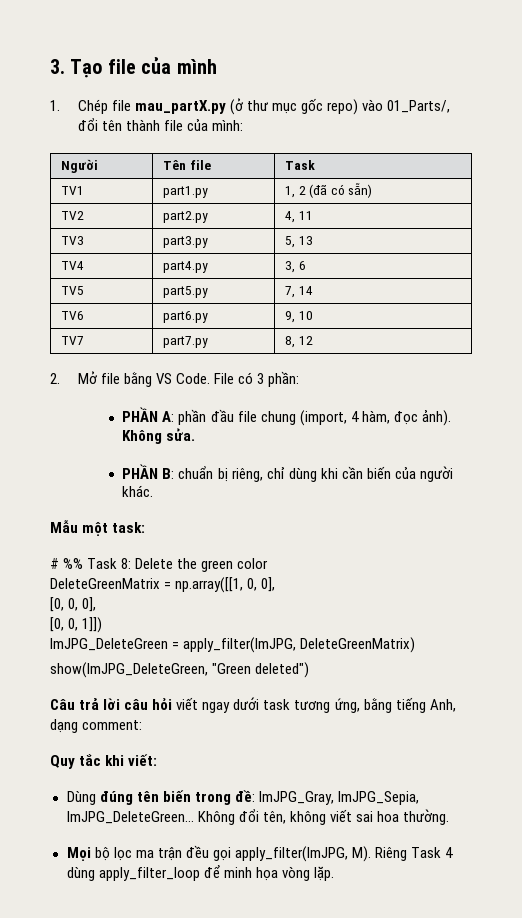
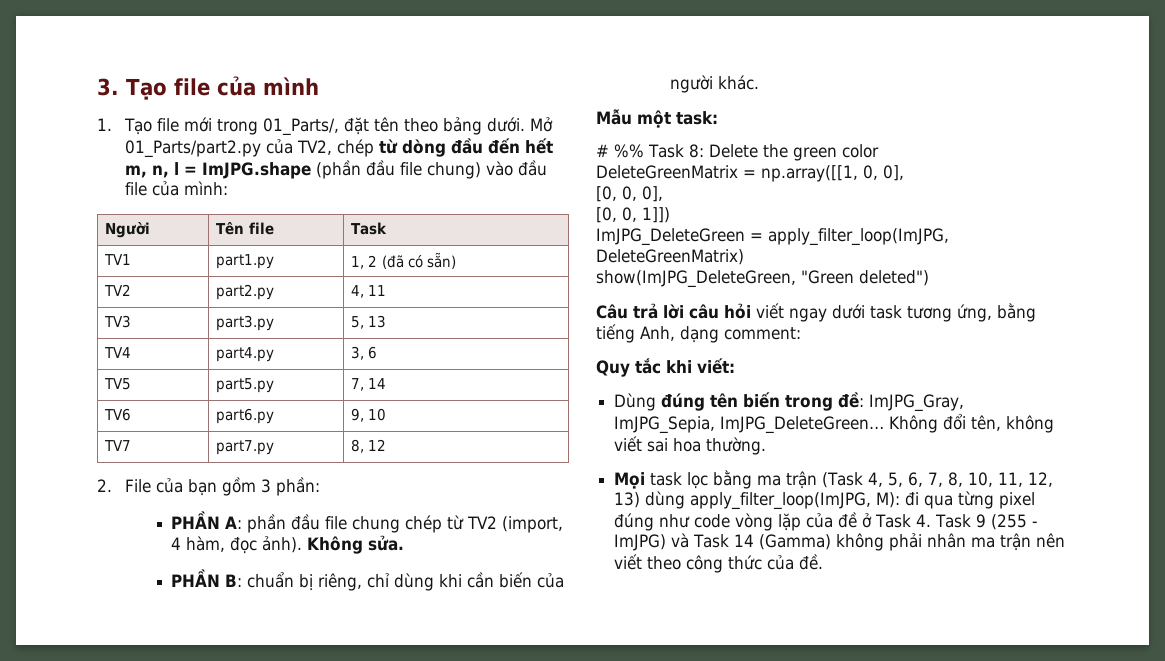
[77,98,451,115] [77,118,161,131] Chép file mau_partX.py (ở thư mục gốc repo) vào 01_Parts/, đổi tên thành -> [124,117,554,136] [125,138,554,158] [125,160,548,179] Tạo file mới trong 01_Parts/, đặt tên theo bảng dưới. Mở 01_Parts/part2.py của TV2, chép từ dòng đầu đến hết m, n, l = ImJPG.shape (phần đầu file chung) vào đầu
[77,371,254,387] Mở file bằng VS Code. File có -> [125,477,257,496] File của bạn gồm
(296, 418) none -> [405,515,498,533] chép từ TV2
[183,637,297,653] apply_filter(ImJPG, -> [768,228,949,246] apply_filter_loop(ImJPG,
[94,845,454,862] [66,865,334,881] bộ lọc ma trận đều gọi apply_filter(ImJPG, M). Riêng Task 4 dùng apply_filter_loop để minh họa vòng lặp. -> [650,470,1054,489] [614,491,1036,510] [614,512,1039,531] [614,533,1066,551] [614,554,824,573] task lọc bằng ma trận (Task 4, 5, 6, 7, 8, 10, 11, 12, 13) dùng apply_filter_loop(ImJPG, M): đi qua từng pixel đúng như code vòng lặp của đề ở Task 4. Task 9 (255 - ImJPG) và Task 14 (Gamma) không phải nhân ma trận nên viết theo công thức của đề.

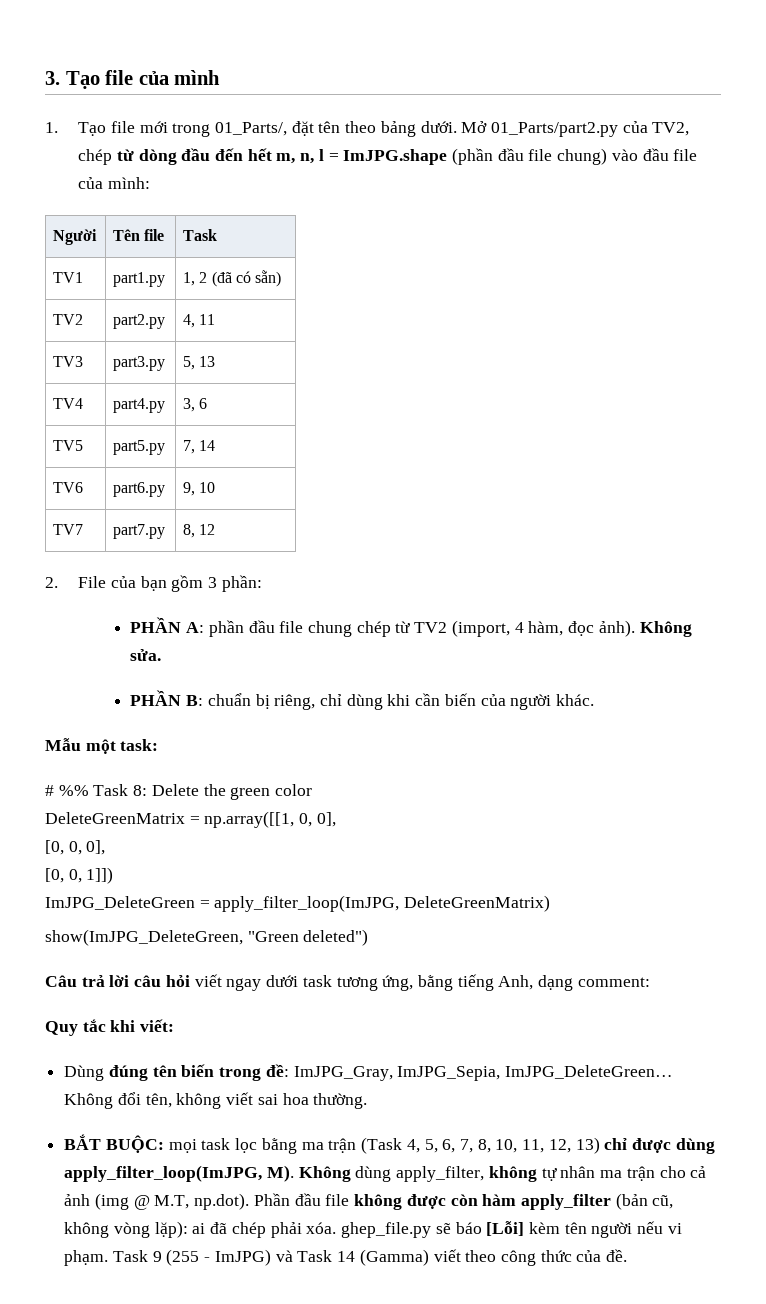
[614,472,646,489] Mọi -> [64,1134,197,1153] BẮT BUỘC: mọi
[645,491,1036,510] [614,512,932,531] dùng apply_filter_loop(ImJPG, M): đi qua từng pixel đúng như code vòng lặp của đề ở Task 4. -> [604,1138,715,1154] [64,1165,707,1182] [64,1193,674,1210] [64,1221,682,1238] [64,1250,109,1266] chỉ được dùng apply_filter_loop(ImJPG, M). Không dùng apply_filter, không tự nhân ma trận cho cả ảnh (img @ M.T, np.dot). Phần đầu file không được còn hàm apply_filter (bản cũ, không vòng lặp): ai đã chép phải xóa. ghep_file.py sẽ báo [Lỗi] kèm tên người nếu vi phạm.
[836,533,1066,551] không phải nhân ma trận nên -> (429, 1257) none

